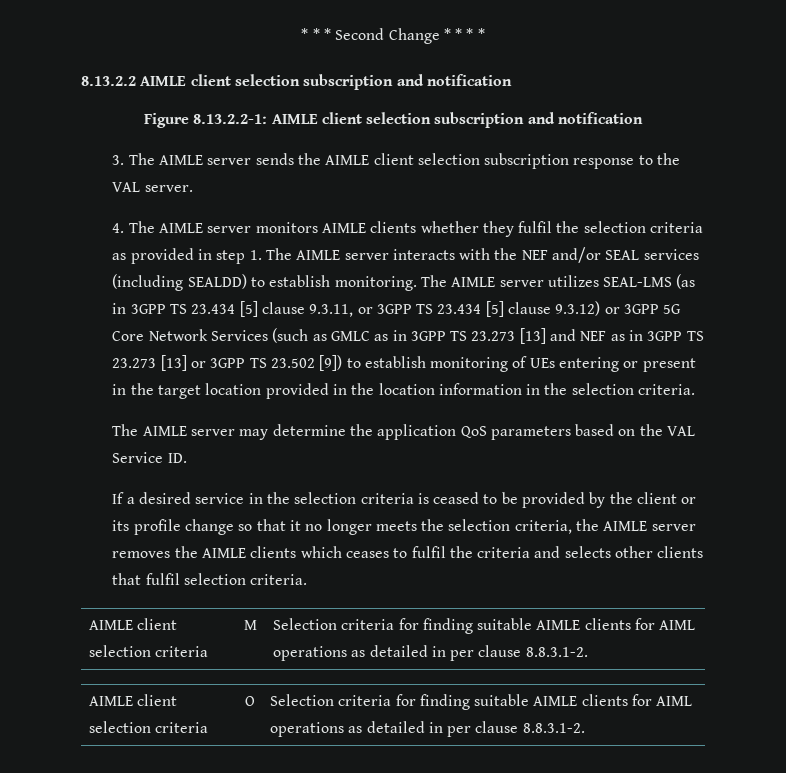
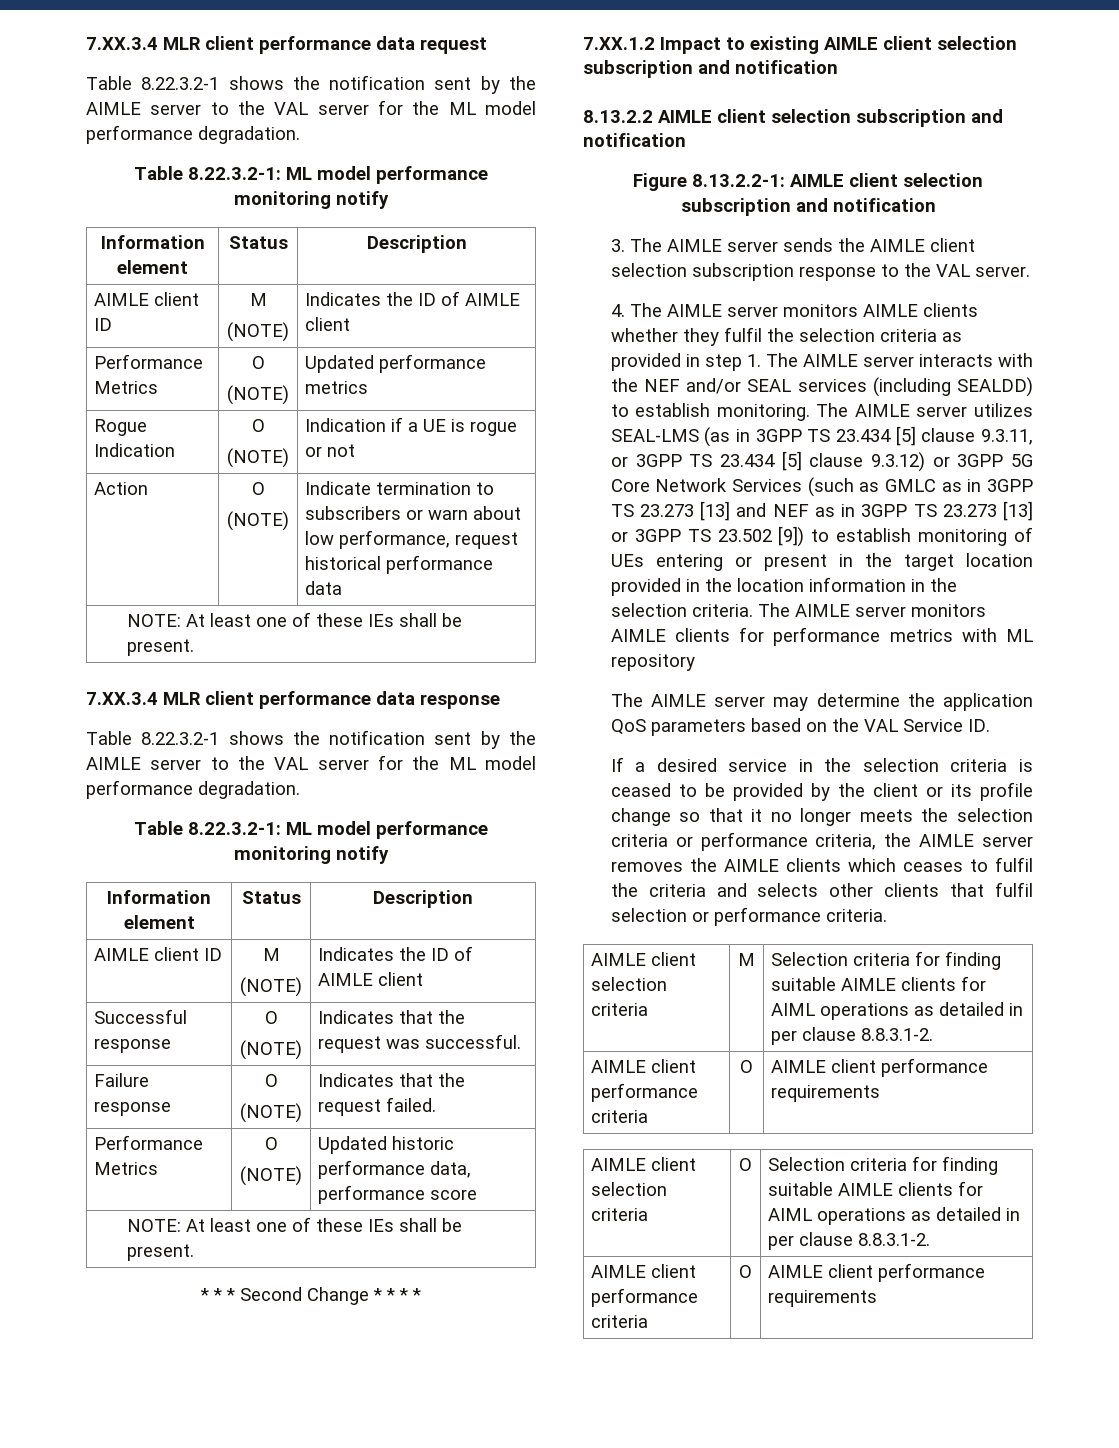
(301, 34) none -> [86,36,487,54] [86,75,536,94] [86,100,536,115] [86,125,300,144] [134,166,488,184] [234,191,389,209] [100,235,205,249] [117,260,188,274] [228,236,288,249] [366,235,467,253] [93,292,199,306] [93,318,112,331] [249,293,267,306] [227,322,289,342] [304,291,520,306] [304,317,350,331] [93,354,203,369] [93,381,158,394] [251,356,265,369] [227,385,289,405] [304,354,486,373] [304,381,368,394] [93,419,147,436] [93,443,175,457] [251,419,265,432] [227,448,289,468] [304,417,517,436] [304,444,355,457] [93,482,148,495] [251,482,265,495] [227,511,289,531] [304,481,494,495] [304,506,521,520] [304,530,518,549] [304,555,493,574] [304,581,342,595] [127,612,463,627] [127,639,195,656] [86,691,500,709] [86,730,536,749] [86,755,536,770] [86,780,300,799] [134,821,488,839] [234,846,389,864] [107,890,211,904] [123,915,195,929] [241,891,301,904] [373,890,473,908] [93,947,222,961] [262,948,280,961] [240,977,302,997] [317,946,473,961] [317,972,423,986] [93,1009,187,1024] [93,1038,171,1053] [264,1011,278,1024] [240,1040,302,1060] [317,1010,465,1024] [317,1034,521,1053] [93,1073,149,1087] [93,1101,171,1116] [264,1074,278,1087] [240,1103,302,1123] [317,1073,465,1087] [317,1097,436,1116] [93,1135,203,1150] [93,1162,158,1175] [264,1137,278,1150] [240,1166,302,1186] [317,1136,454,1154] [317,1160,471,1179] [317,1185,477,1204] [127,1217,463,1232] [127,1244,195,1261] 7.XX.3.4 MLR client performance data request // Table 8.22.3.2-1 shows the notification sent by the AIMLE server to the VAL server for the ML model performance degradation. // Table 8.22.3.2-1: ML model performance monitoring notify // Information element | Status | Description // AIMLE client ID | M // (NOTE) | Indicates the ID of AIMLE client // Performance Metrics | O // (NOTE) | Updated performance metrics // Rogue Indication | O // (NOTE) | Indication if a UE is rogue or not // Action | O // (NOTE) | Indicate termination to subscribers or warn about low performance, request historical performance data // NOTE: At least one of these IEs shall be present. // 7.XX.3.4 MLR client performance data response // Table 8.22.3.2-1 shows the notification sent by the AIMLE server to the VAL server for the ML model performance degradation. // Table 8.22.3.2-1: ML model performance monitoring notify // Information element | Status | Description // AIMLE client ID | M // (NOTE) | Indicates the ID of AIMLE client // Successful response | O // (NOTE) | Indicates that the request was successful. // Failure response | O // (NOTE) | Indicates that the request failed. // Performance Metrics | O // (NOTE) | Updated historic performance data, performance score // NOTE: At least one of these IEs shall be present. //
(485, 34) none -> [583,36,1017,54] [583,60,838,78] // 7.XX.1.2 Impact to existing AIMLE client selection subscription and notification
(696, 389) none -> [757,603,986,617] [610,627,1033,646] [610,654,695,671] The AIMLE server monitors AIMLE clients for performance metrics with ML repository
(511, 525) none -> [610,832,808,851] criteria or performance
(246, 579) none -> [691,907,821,926] or performance
(588, 652) none -> [590,1059,696,1073] [590,1083,698,1102] [590,1110,648,1123] [740,1060,753,1073] [770,1058,988,1077] [770,1085,880,1102] // AIMLE client performance criteria | O | AIMLE client performance requirements
(585, 728) none -> [590,1264,696,1278] [590,1288,698,1307] [590,1315,648,1328] [739,1265,752,1278] [767,1263,985,1282] [767,1290,877,1307] // AIMLE client performance criteria | O | AIMLE client performance requirements

